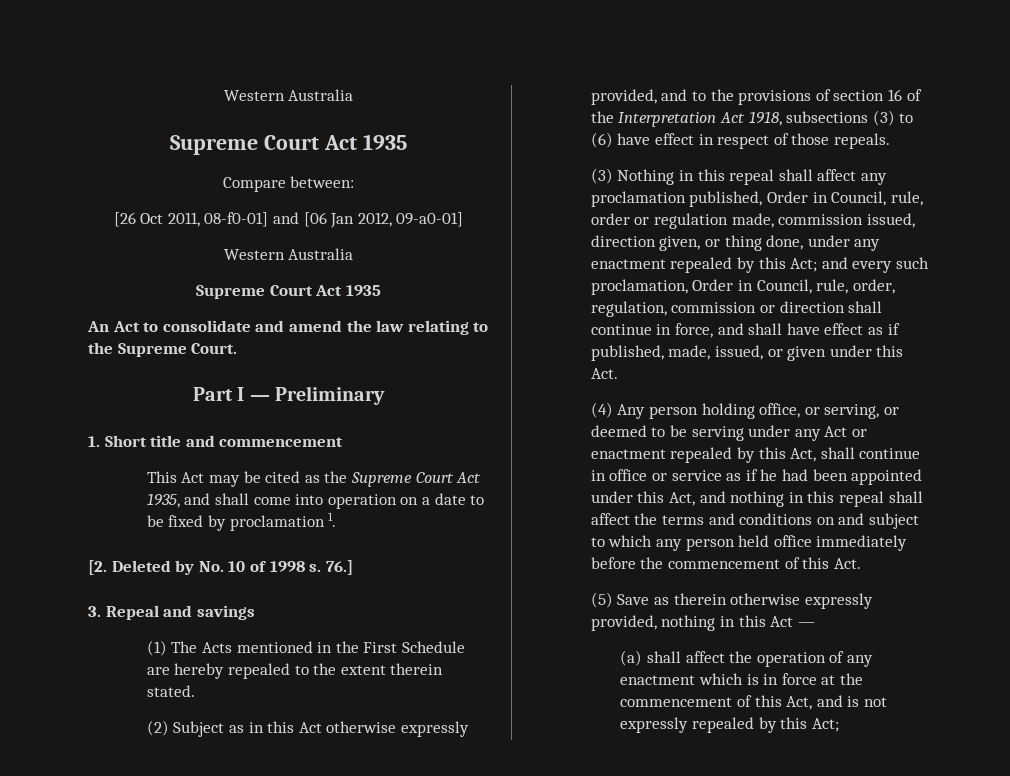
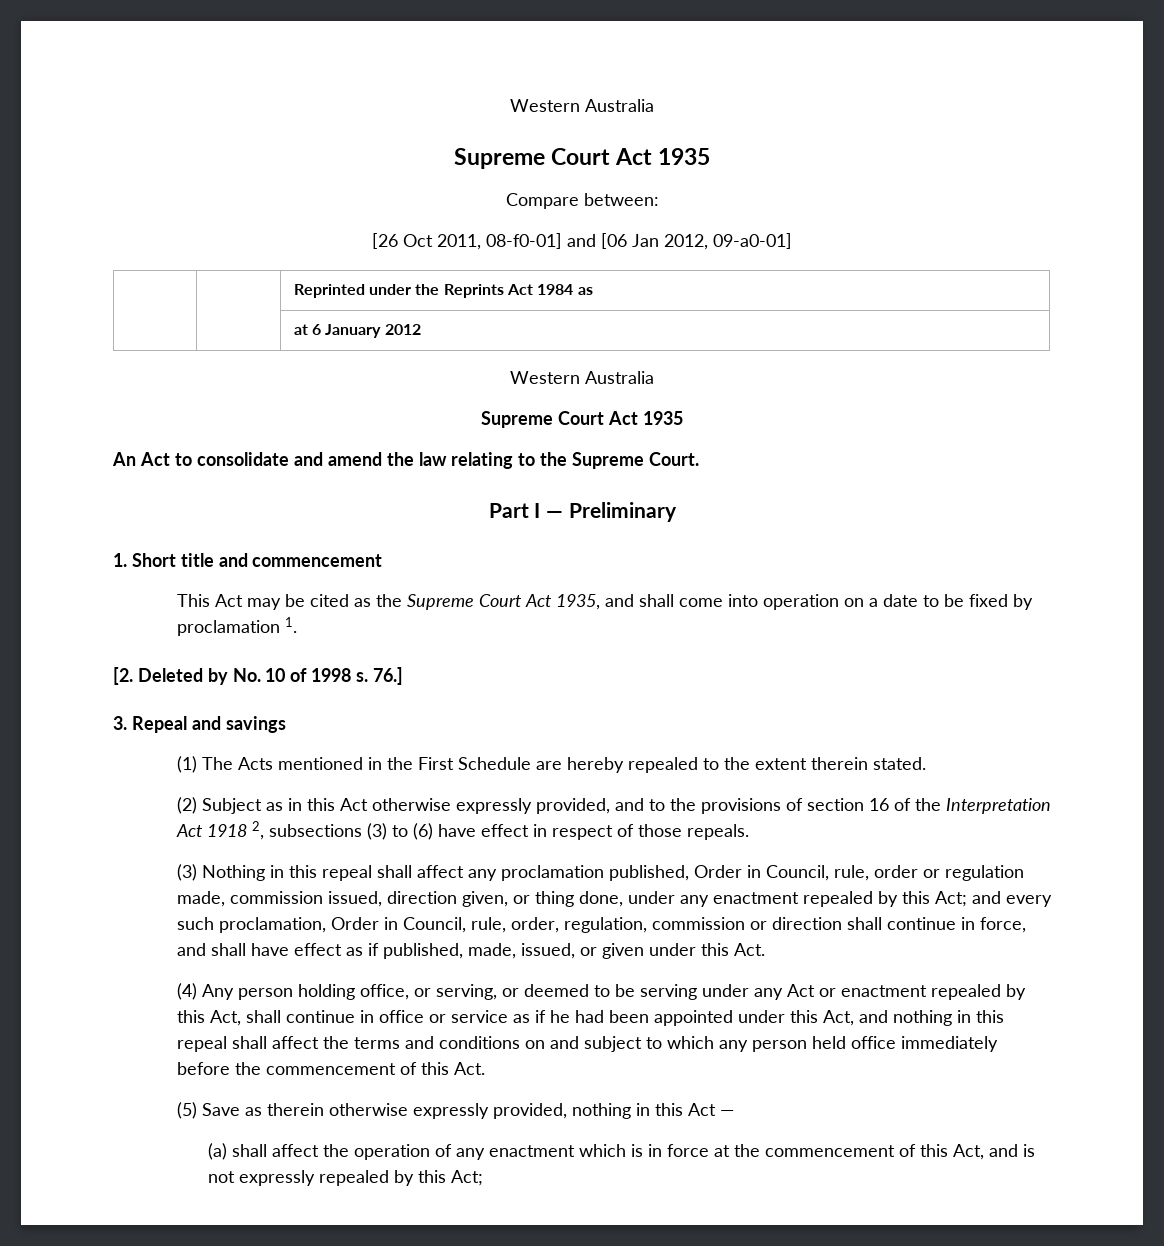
(464, 219) none -> [293,284,593,298] [293,324,421,338] // | | Reprinted under the Reprints Act 1984 as // | | at 6 January 2012
[748,111,782,126] 1918, -> [206,821,264,840] 1918 2,

